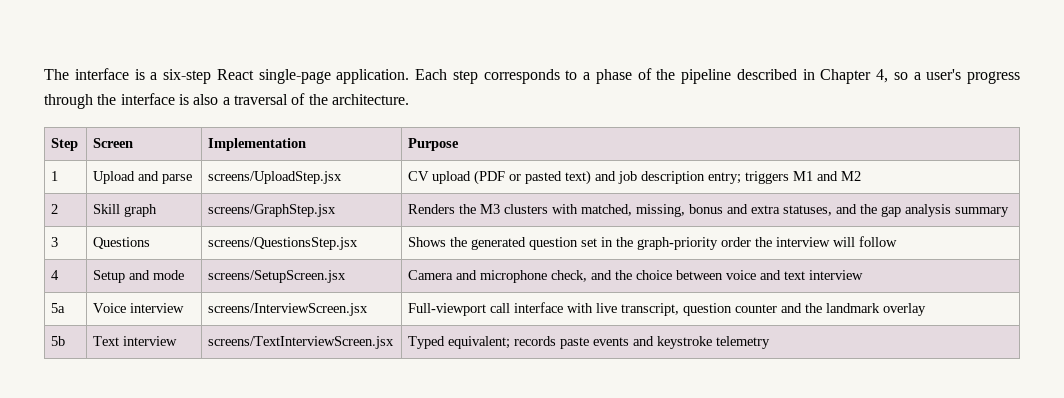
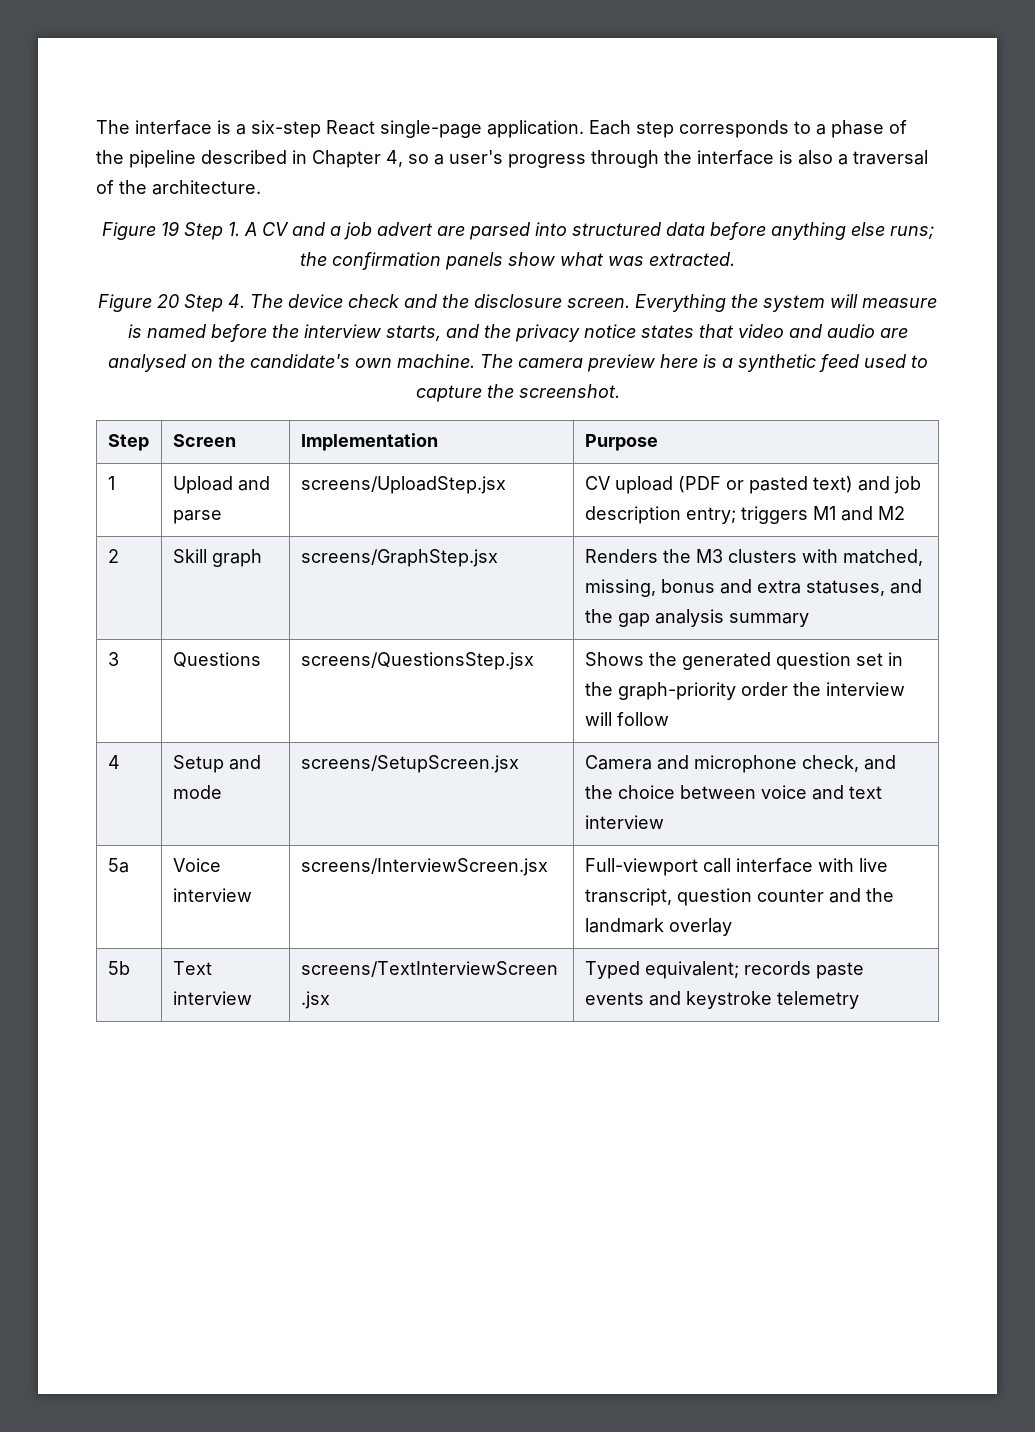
(409, 99) none -> [101,221,934,240] [300,252,735,270] [98,294,937,312] [127,324,908,342] [107,354,928,372] [415,384,620,402] // Figure 19 Step 1. A CV and a job advert are parsed into structured data before anything else runs; the confirmation panels show what was extracted. // Figure 20 Step 4. The device check and the disclosure screen. Everything the system will measure is named before the interview starts, and the privacy notice states that video and audio are analysed on the candidate's own machine. The camera preview here is a synthetic feed used to capture the screenshot.

